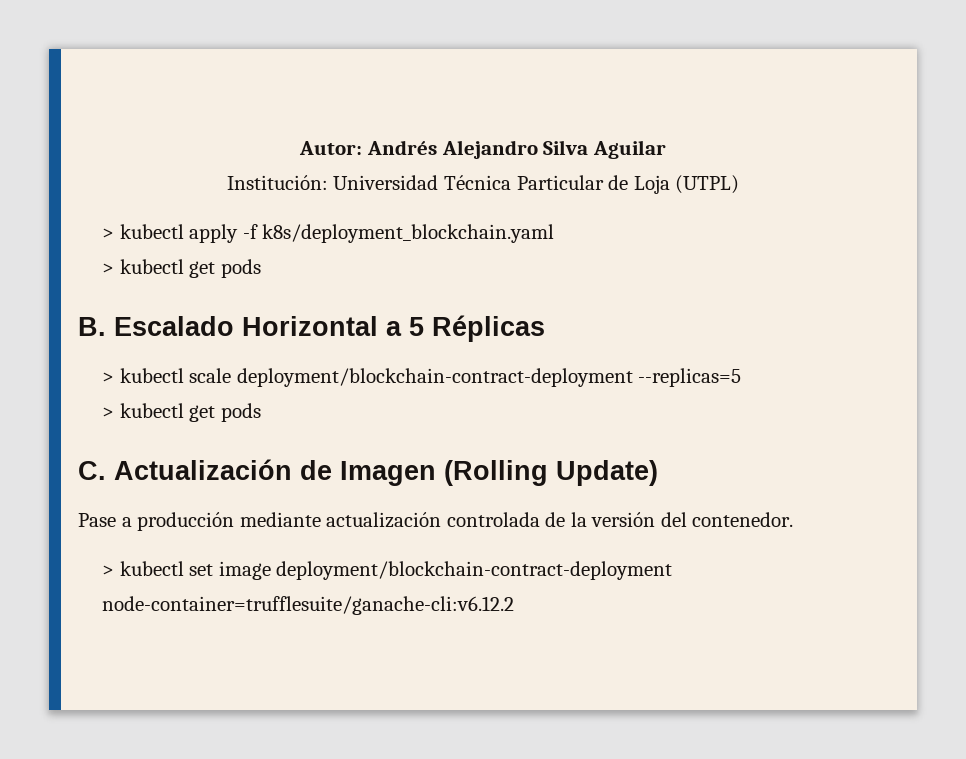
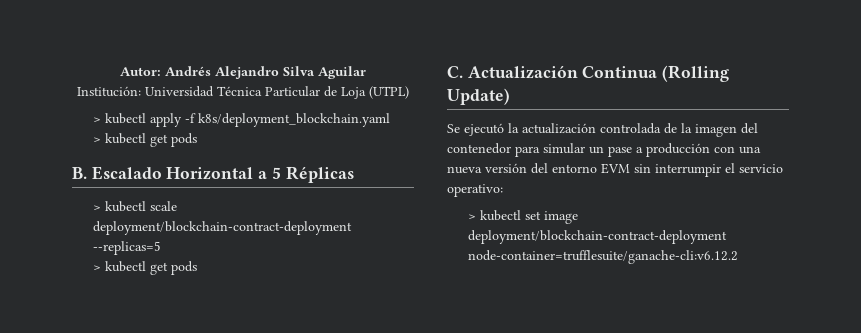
[300,460,436,486] de Imagen -> [582,66,658,78] Continua
[78,512,794,531] Pase a producción mediante actualización controlada de la versión del contenedor. -> [447,123,758,137] [447,143,761,157] [447,163,783,177] [447,184,503,197] Se ejecutó la actualización controlada de la imagen del contenedor para simular un pase a producción con una nueva versión del entorno EVM sin interrumpir el servicio operativo:

